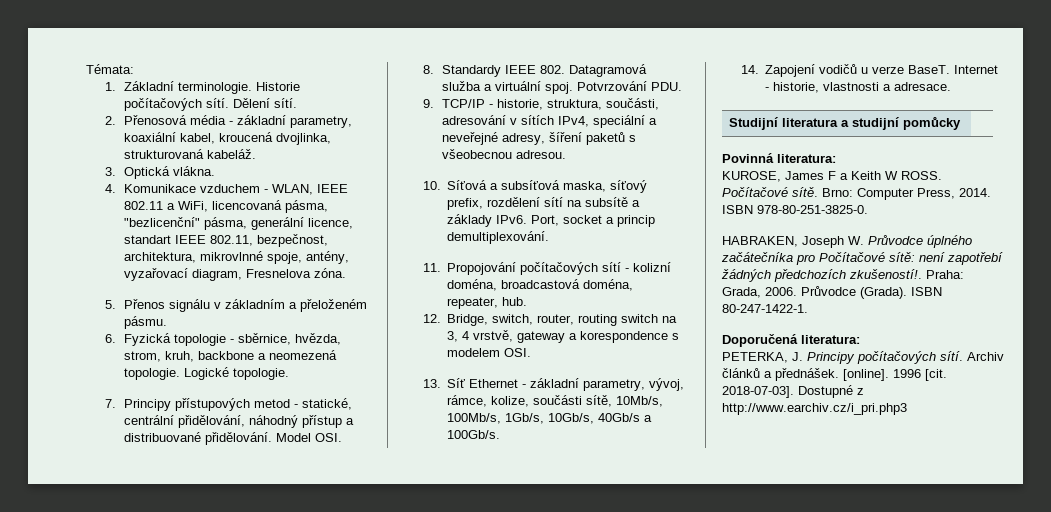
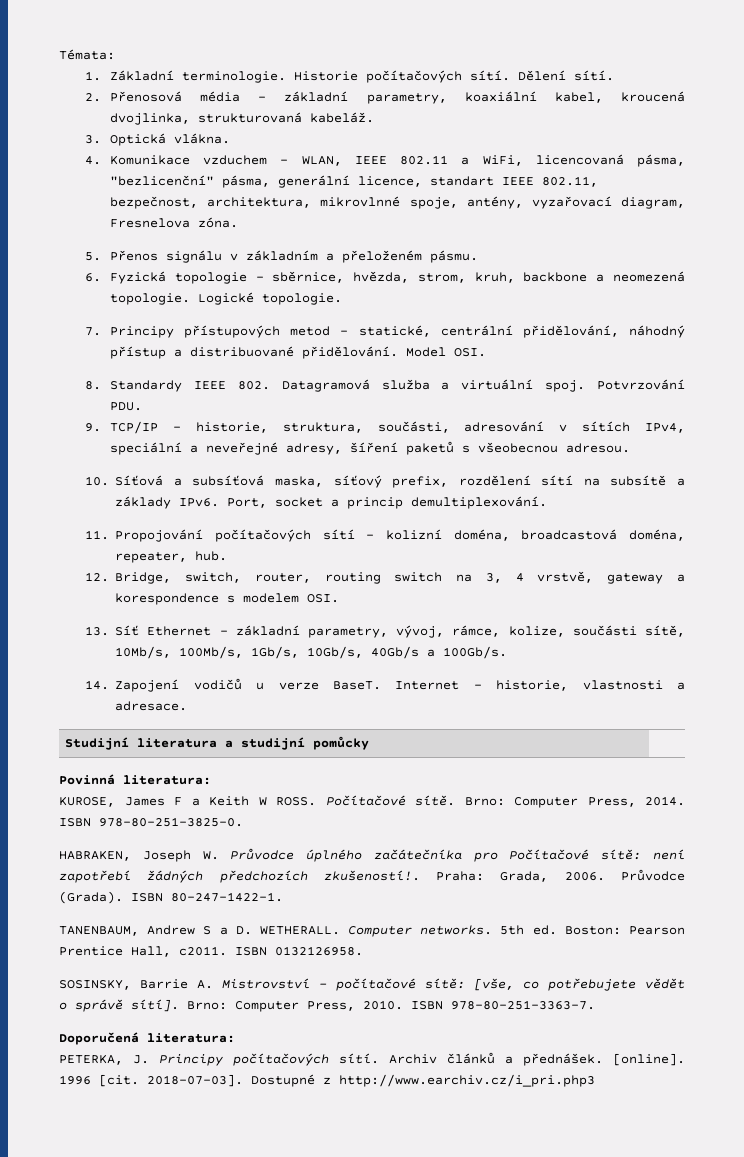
(808, 308) none -> [59,925,685,937] [59,946,363,957] [59,978,685,991] [59,999,595,1012] // TANENBAUM, Andrew S a D. WETHERALL. Computer networks. 5th ed. Boston: Pearson Prentice Hall, c2011. ISBN 0132126958. // SOSINSKY, Barrie A. Mistrovství - počítačové sítě: [vše, co potřebujete vědět o správě sítí]. Brno: Computer Press, 2010. ISBN 978-80-251-3363-7.

